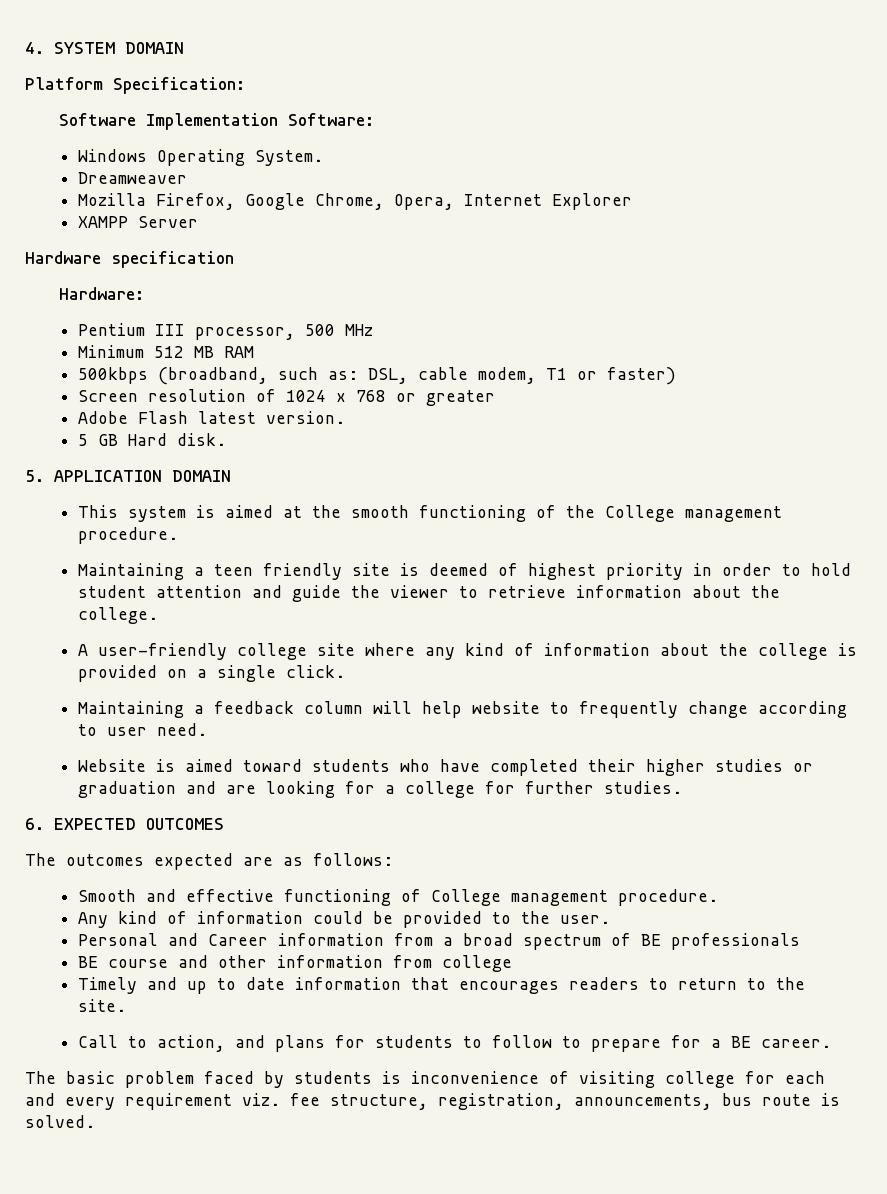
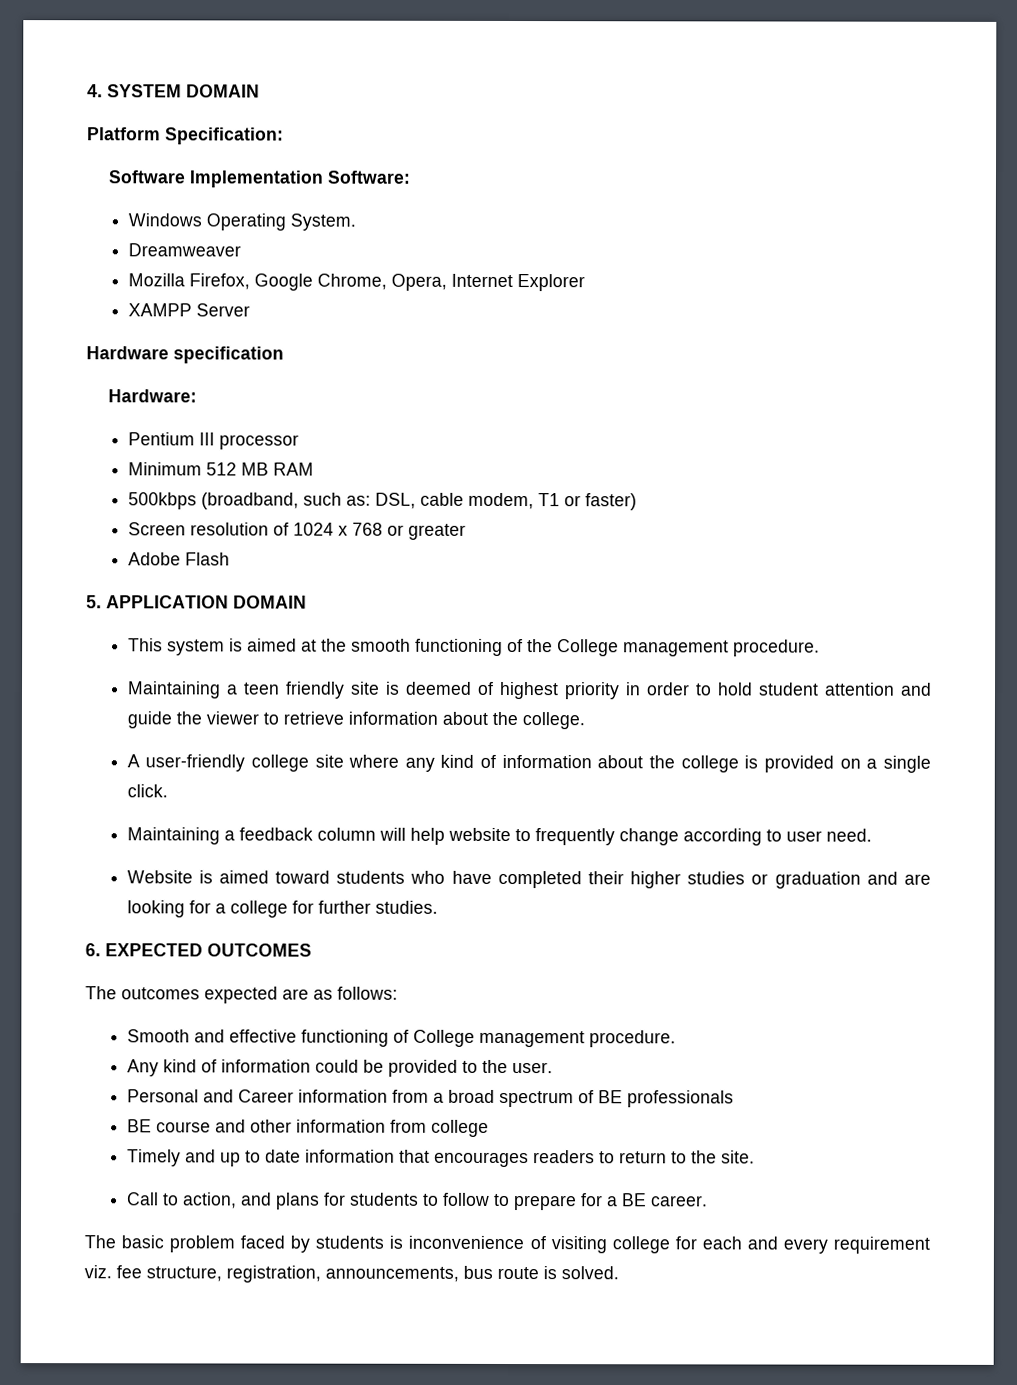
[194,324,373,340] processor, 500 MHz -> [218,434,299,450] processor
[197,411,345,424] [77,433,226,446] latest version. // 5 GB Hard disk. -> (230, 559) none

